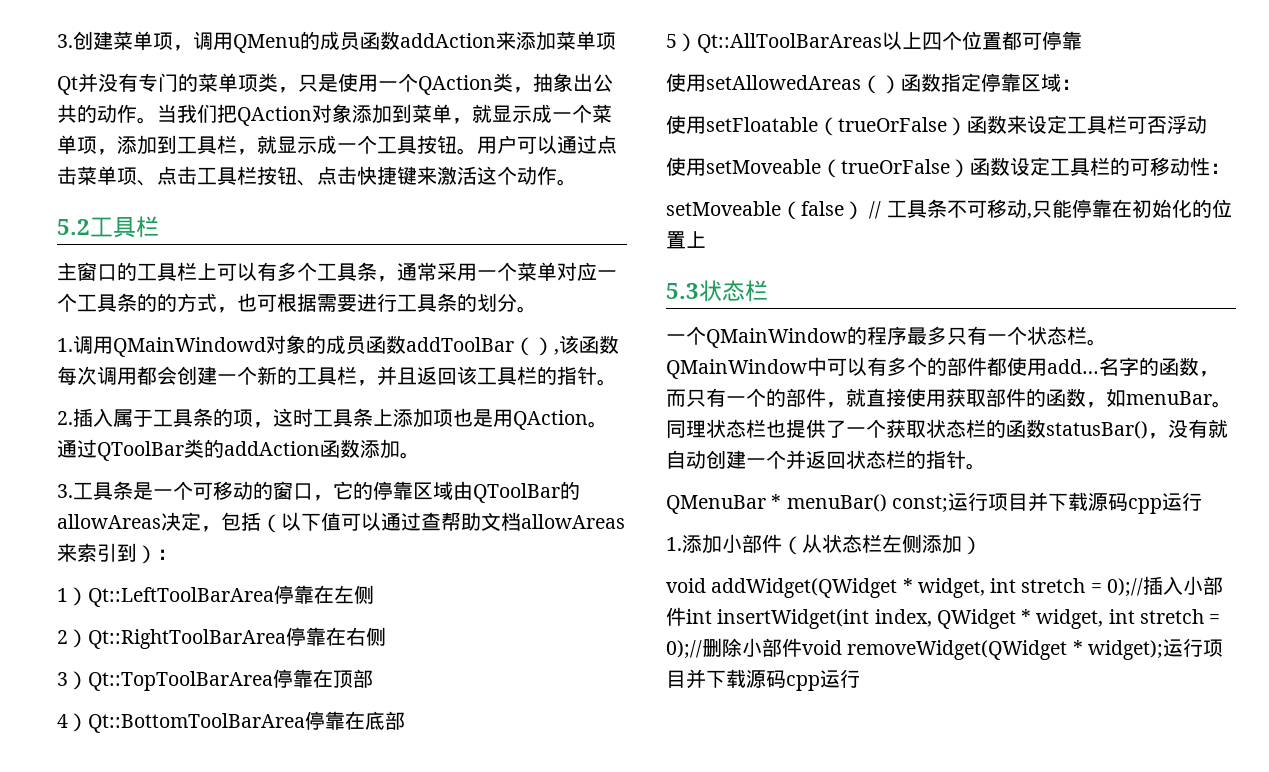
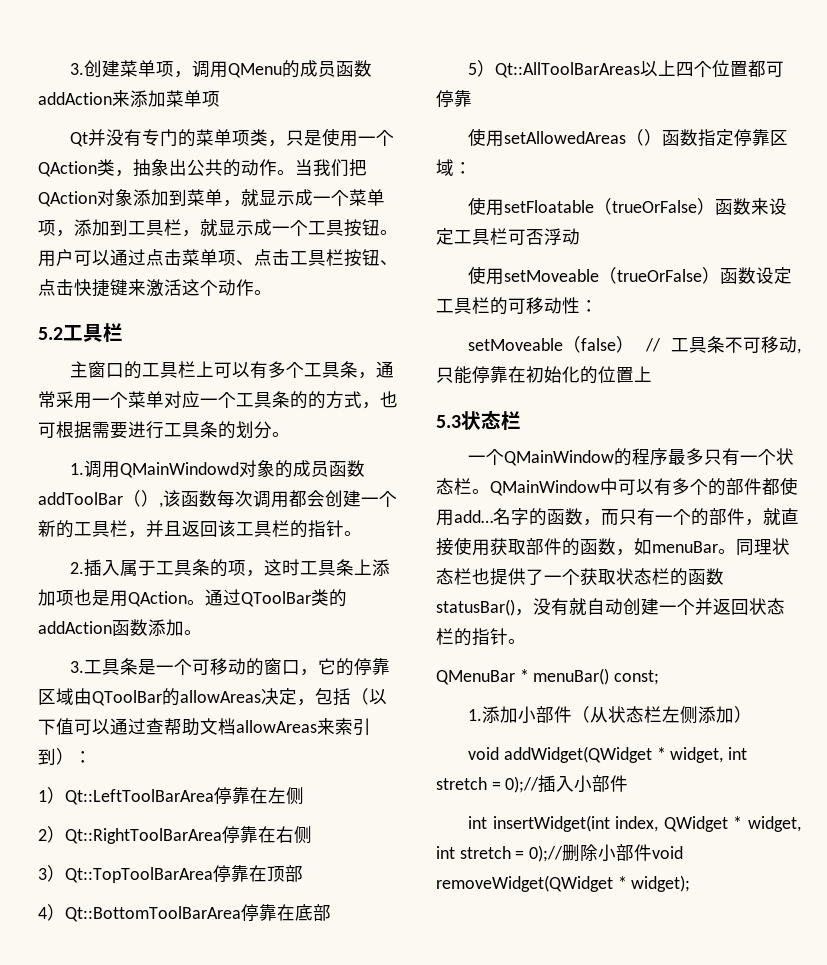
[947,492,1202,514] 运行项目并下载源码cpp运行 -> (660, 677) none
(686, 616) none -> (629, 783) //
[1162,638,1223,657] [666,669,860,691] 运行项目并下载源码cpp运行 -> (691, 883) none

